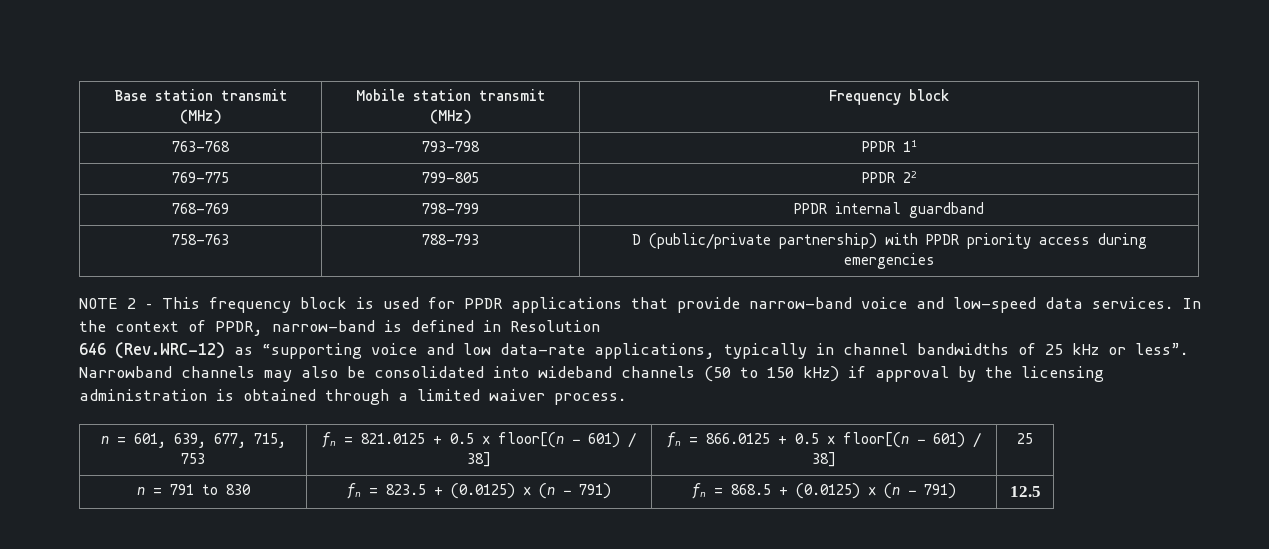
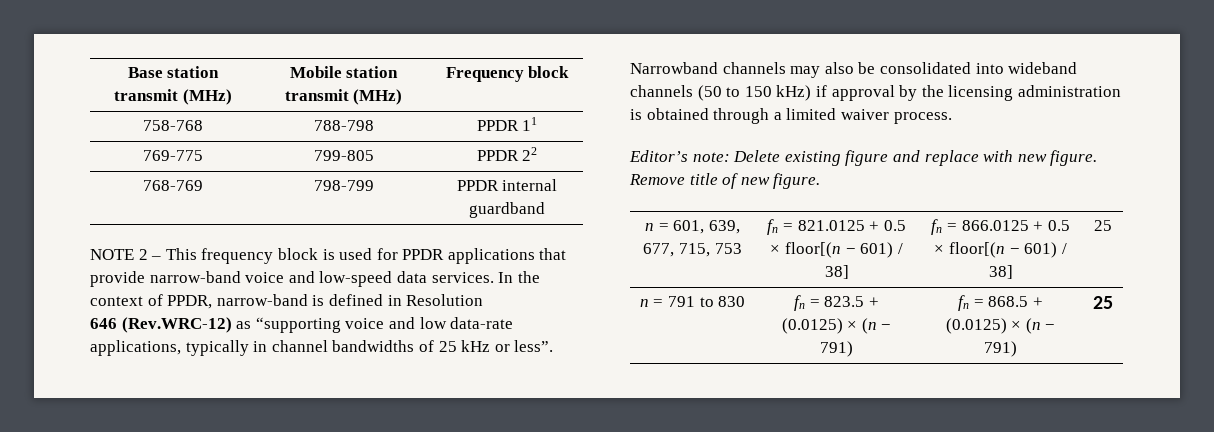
[172,141,230,152] [422,141,480,152] 763-768 | 793-798 -> [143,120,203,131] [313,120,374,131] 758-768 | 788-798
[172,234,229,245] [422,234,479,245] [631,233,1147,249] [843,253,935,269] // 758-763 | 788-793 | D (public/private partnership) with PPDR priority access during emergencies -> (545, 210) none
(627, 399) none -> [629,150,1098,166] [629,173,821,189] // Editor’s note: Delete existing figure and replace with new figure. Remove title of new figure.
[1009,486,1041,497] 12.5 -> [1092,296,1113,309] 25

